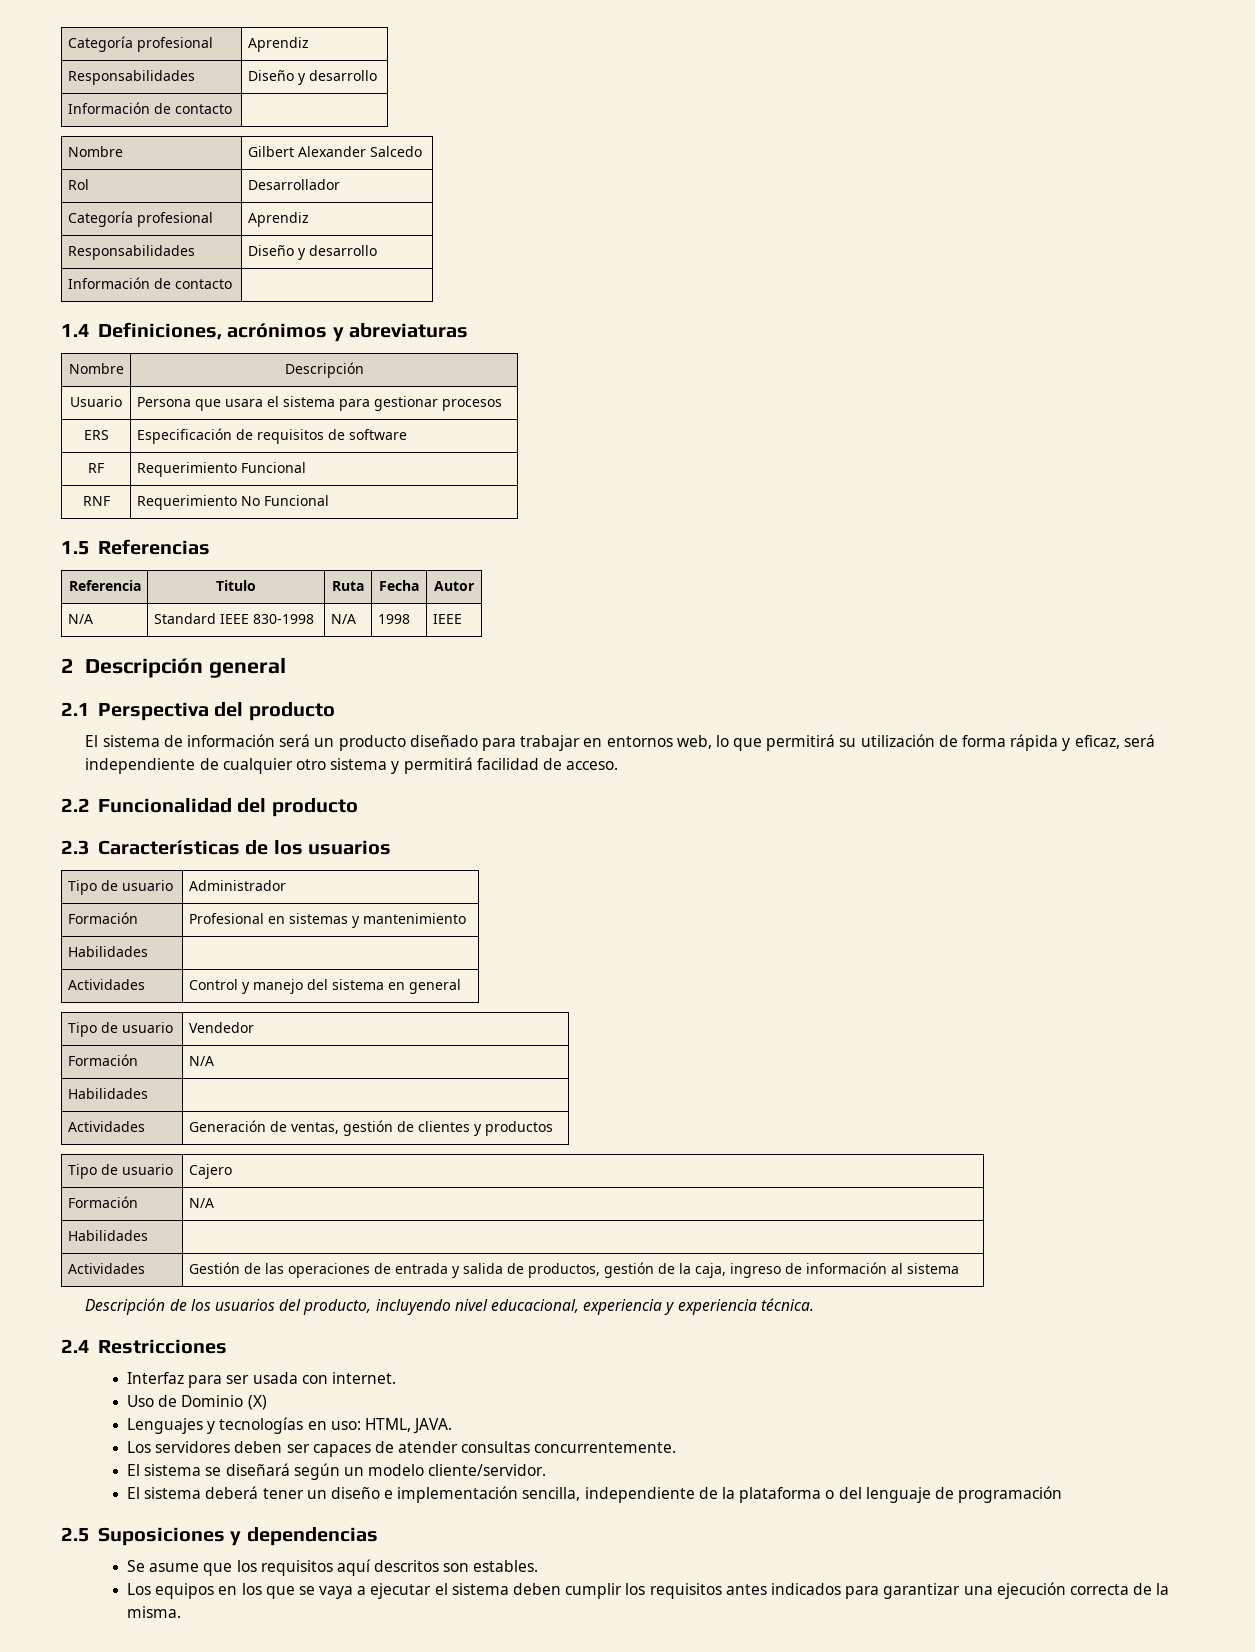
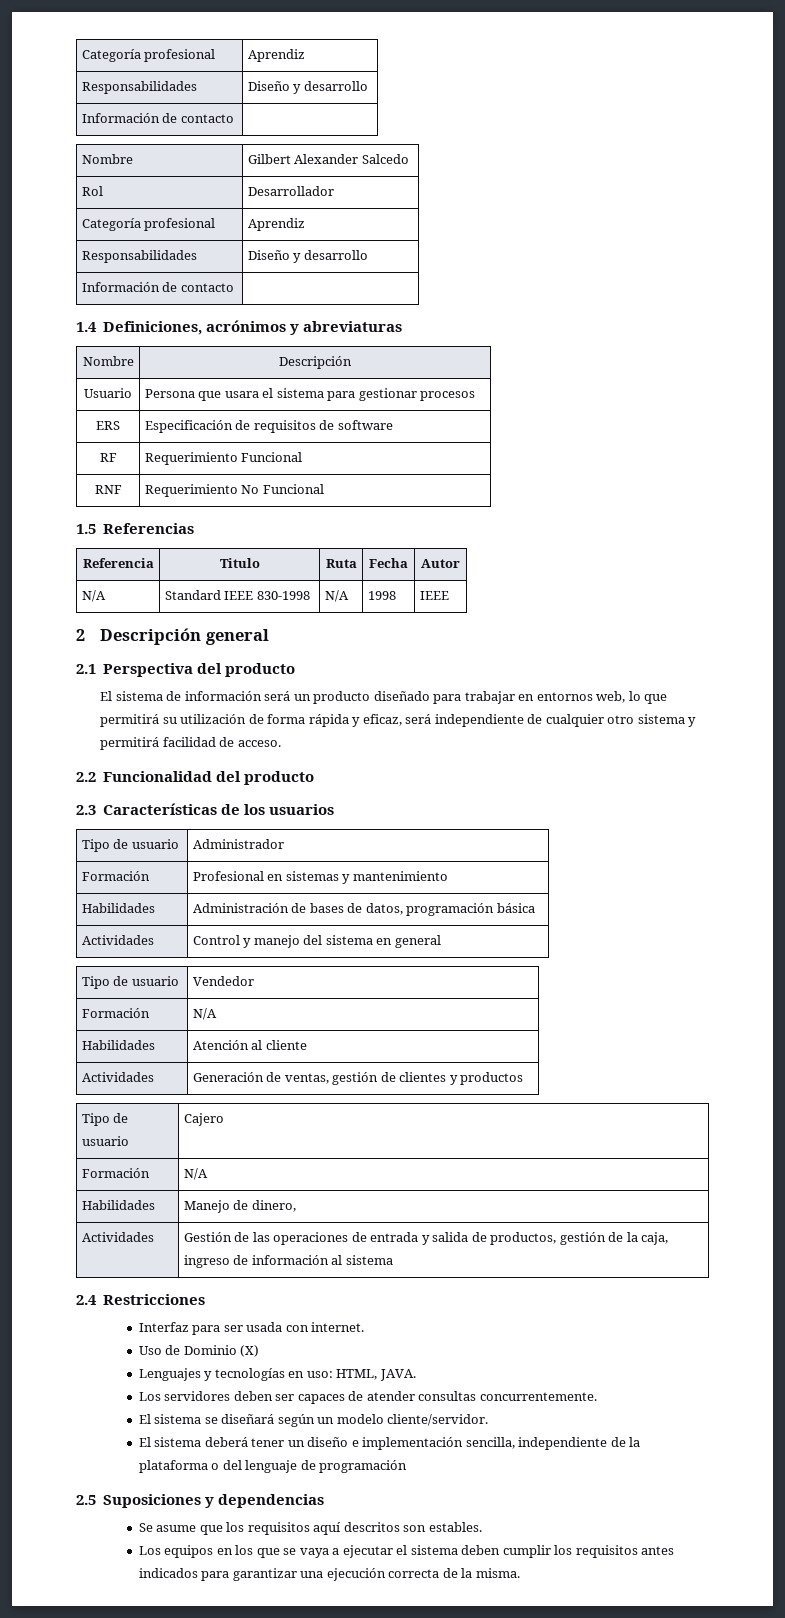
(148, 951) none -> [192,903,535,916] Administración de bases de datos, programación básica
(148, 1093) none -> [192,1040,307,1050] Atención al cliente
(148, 1235) none -> [183,1200,296,1213] Manejo de dinero,
[85,1298,814,1315] // Descripción de los usuarios del producto, incluyendo nivel educacional, experiencia y experiencia técnica. -> (393, 1260) none

